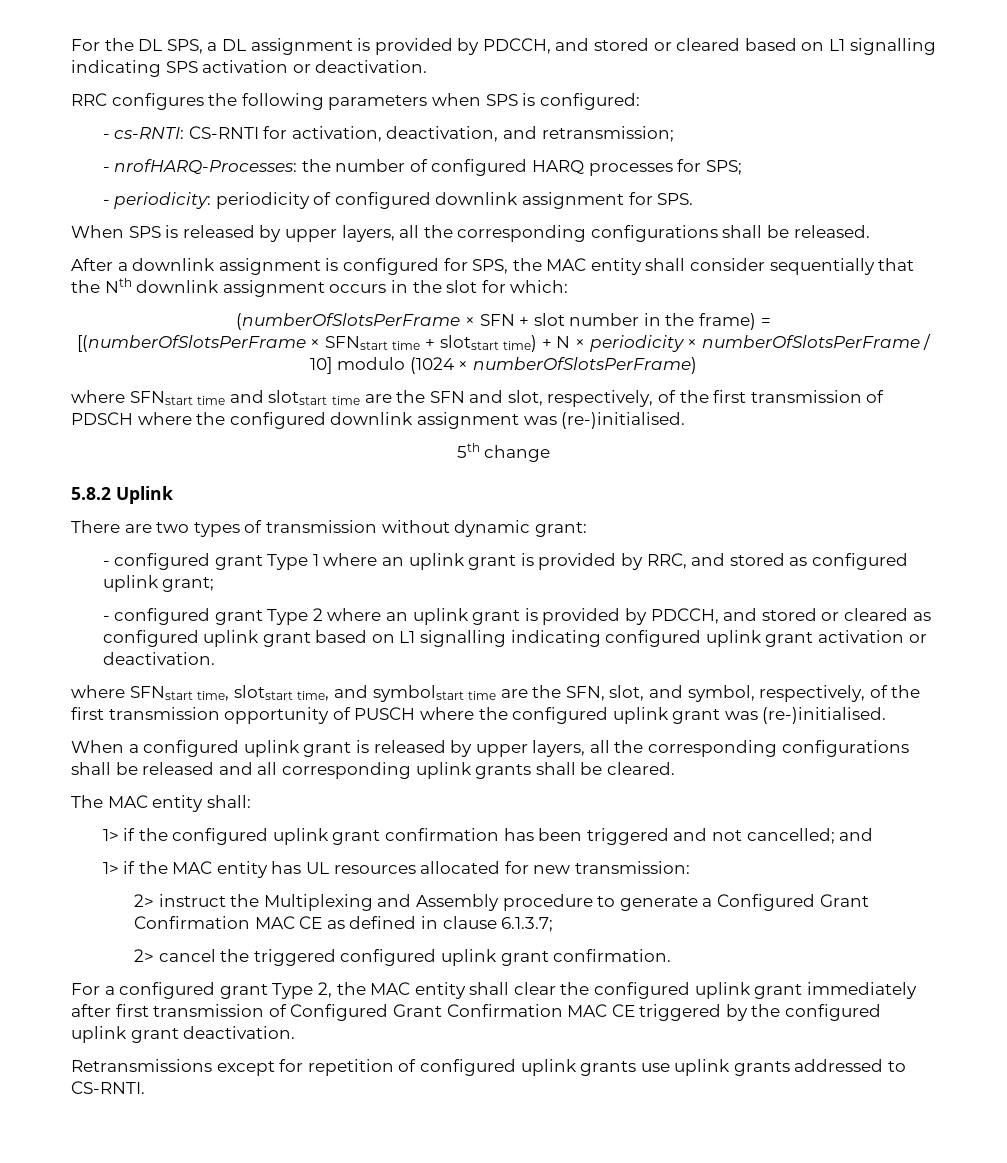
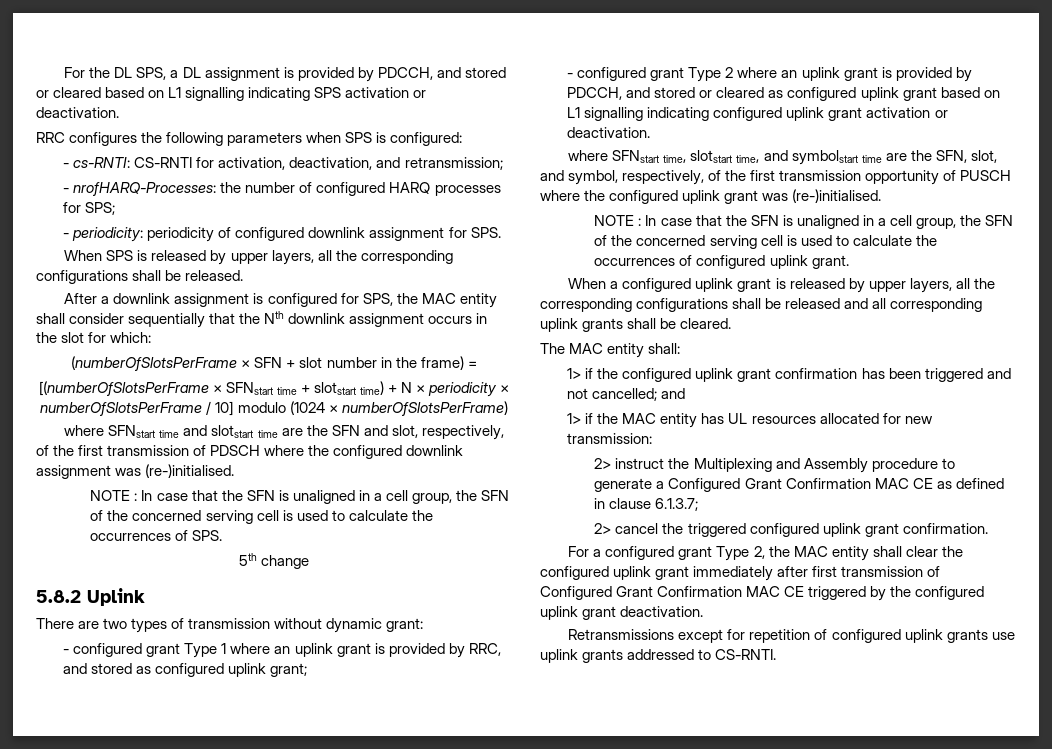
(686, 420) none -> [90,490,510,504] [90,510,433,524] [90,530,223,541] // NOTE : In case that the SFN is unaligned in a cell group, the SFN of the concerned serving cell is used to calculate the occurrences of SPS.
(887, 715) none -> [594,215,1014,229] [594,235,937,249] [594,255,849,269] // NOTE : In case that the SFN is unaligned in a cell group, the SFN of the concerned serving cell is used to calculate the occurrences of configured uplink grant.

